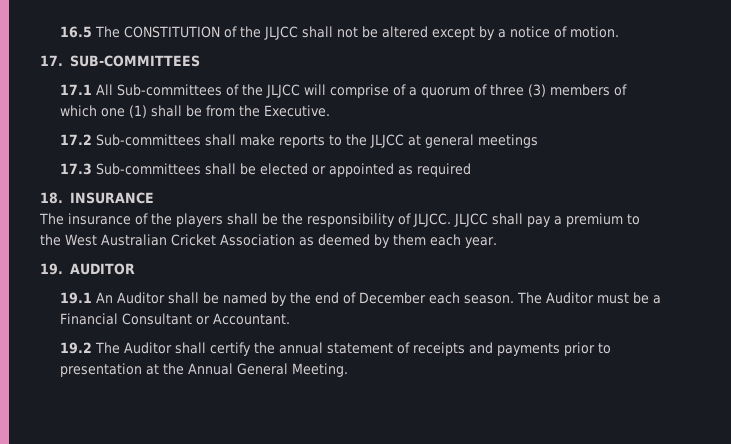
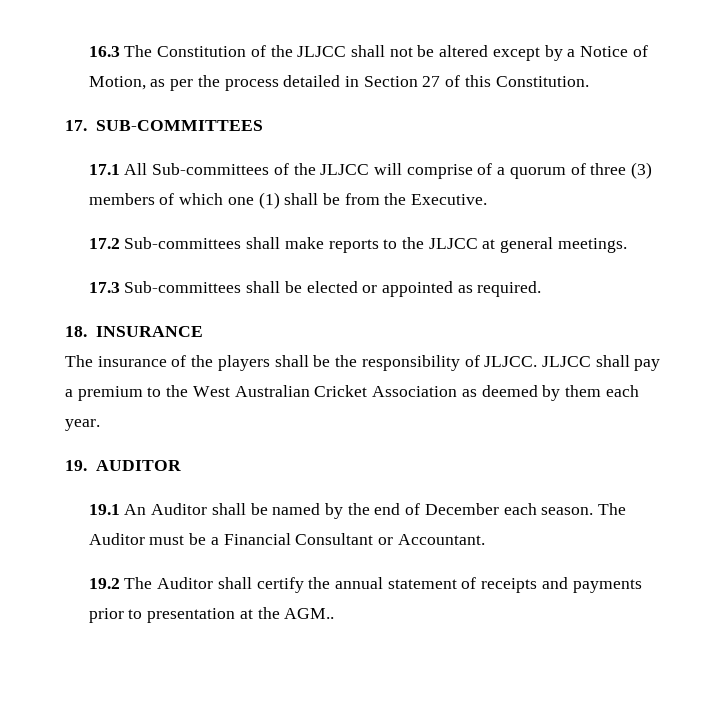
[59,26,220,38] 16.5 The CONSTITUTION -> [88,45,247,57] 16.3 The Constitution
[509,26,619,38] notice of motion. -> [580,45,648,57] [88,75,589,91] Notice of Motion, as per the process detailed in Section 27 of this Constitution.
[477,134,538,148] meetings -> [557,238,627,253] meetings.
[416,163,471,177] required -> [477,281,542,297] required.
[187,363,348,377] Annual General Meeting. -> [284,608,335,619] AGM..

